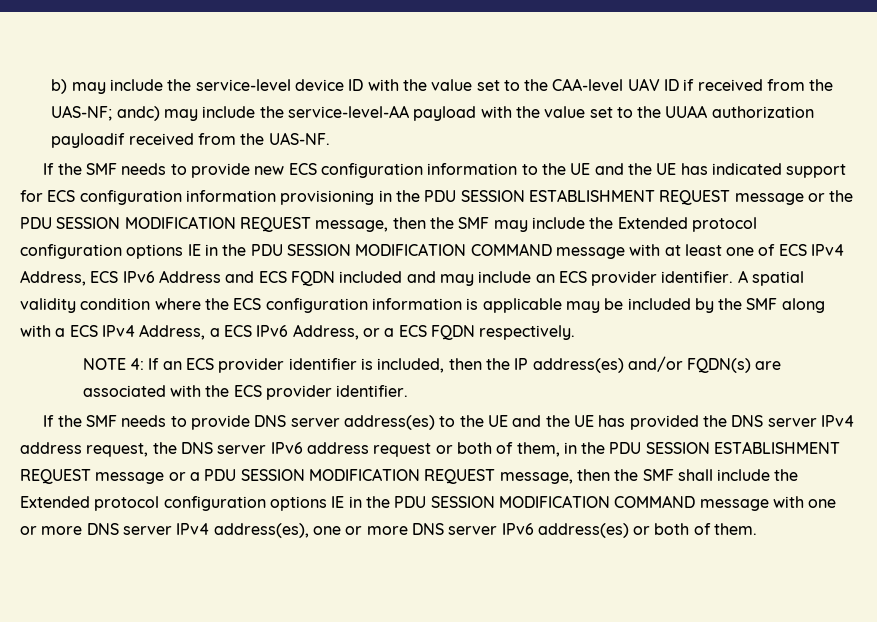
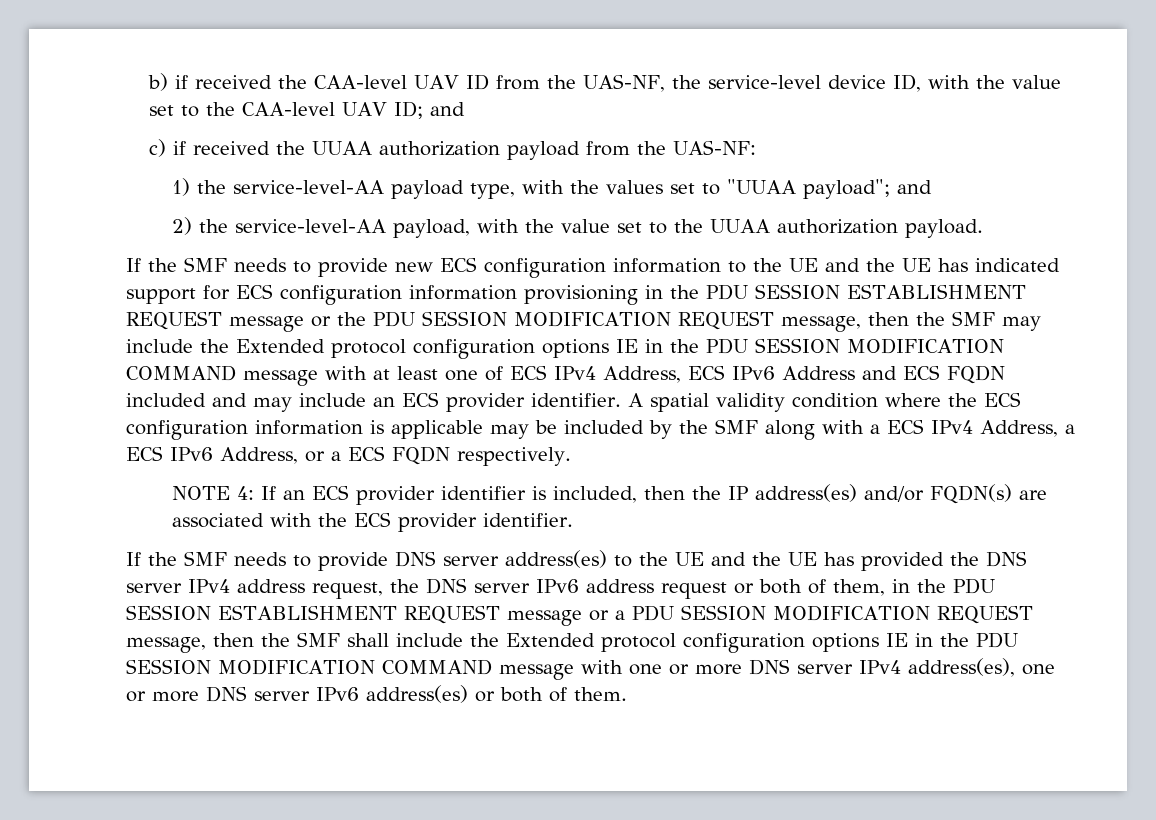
[71,79,163,94] may include -> [174,74,665,92] if received the CAA-level UAV ID from the UAS-NF,
[348,79,364,91] ID -> [892,74,921,92] ID,
[664,79,834,91] [51,105,477,121] ID if received from the UAS-NF; andc) may include the service-level-AA payload -> [393,101,465,119] [148,139,756,160] [171,178,932,199] [171,217,470,238] ID; and // c) if received the UUAA authorization payload from the UAS-NF: // 1) the service-level-AA payload type, with the values set to "UUAA payload"; and // 2) the service-level-AA payload,
[51,132,330,148] payloadif received from the UAS-NF. -> [904,219,983,238] payload.

